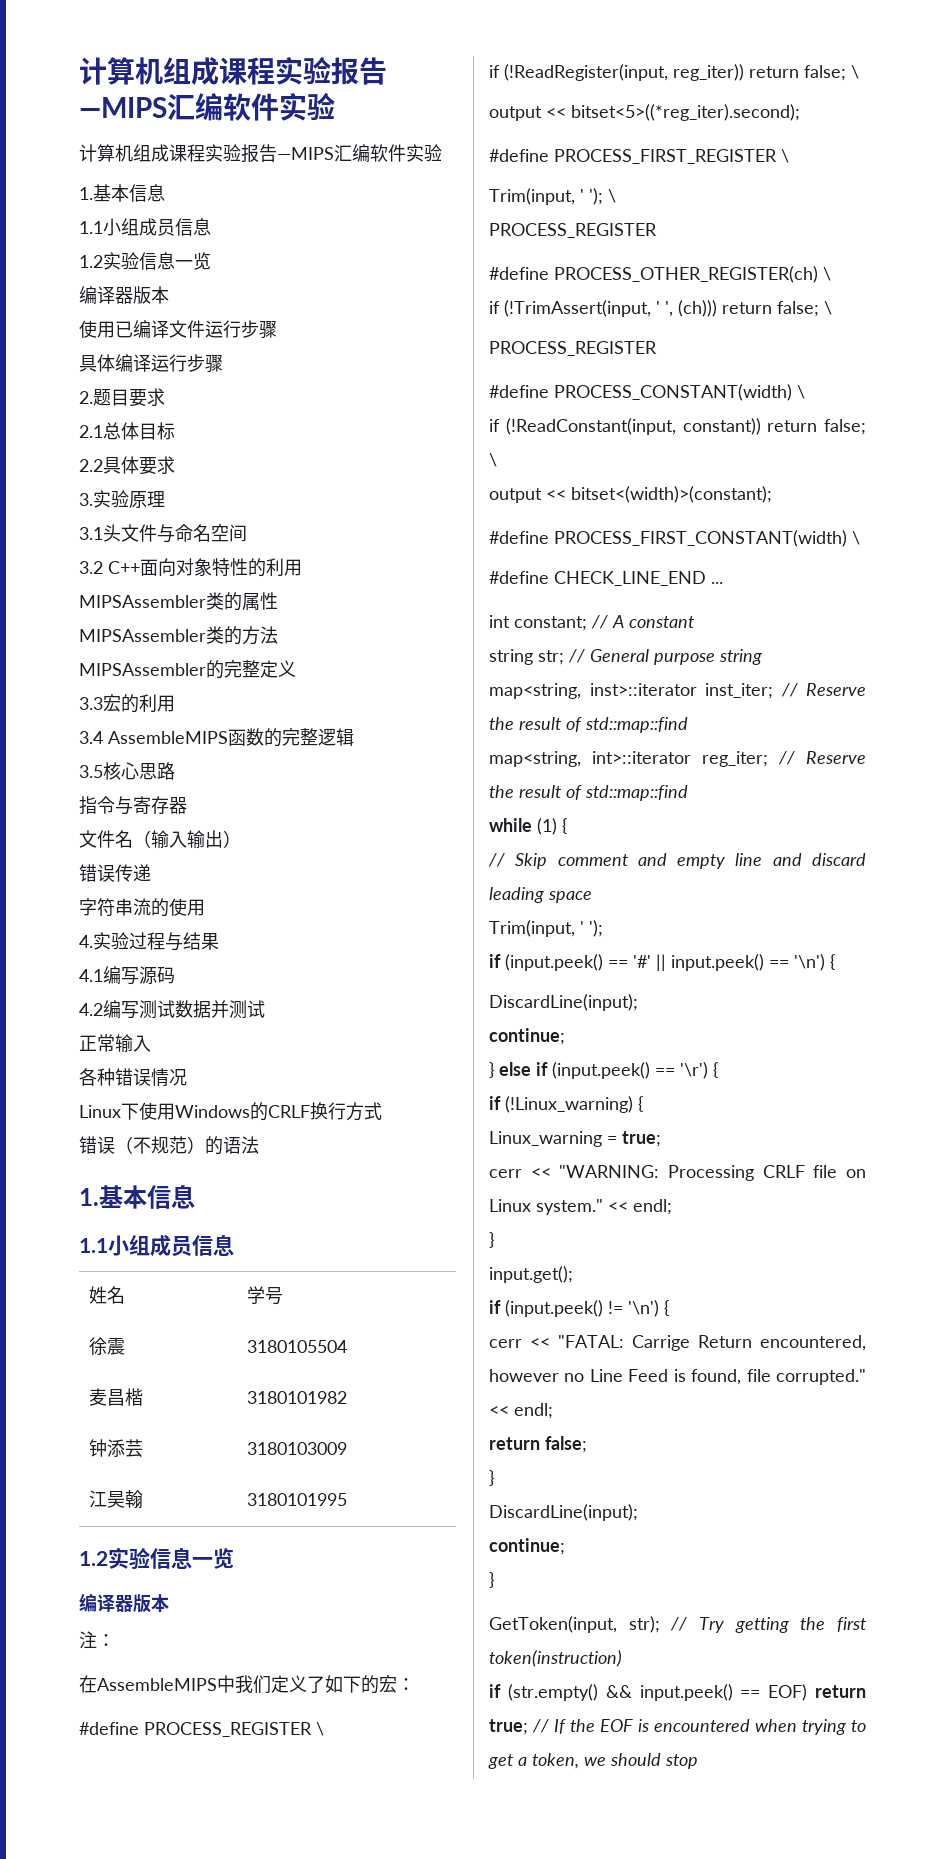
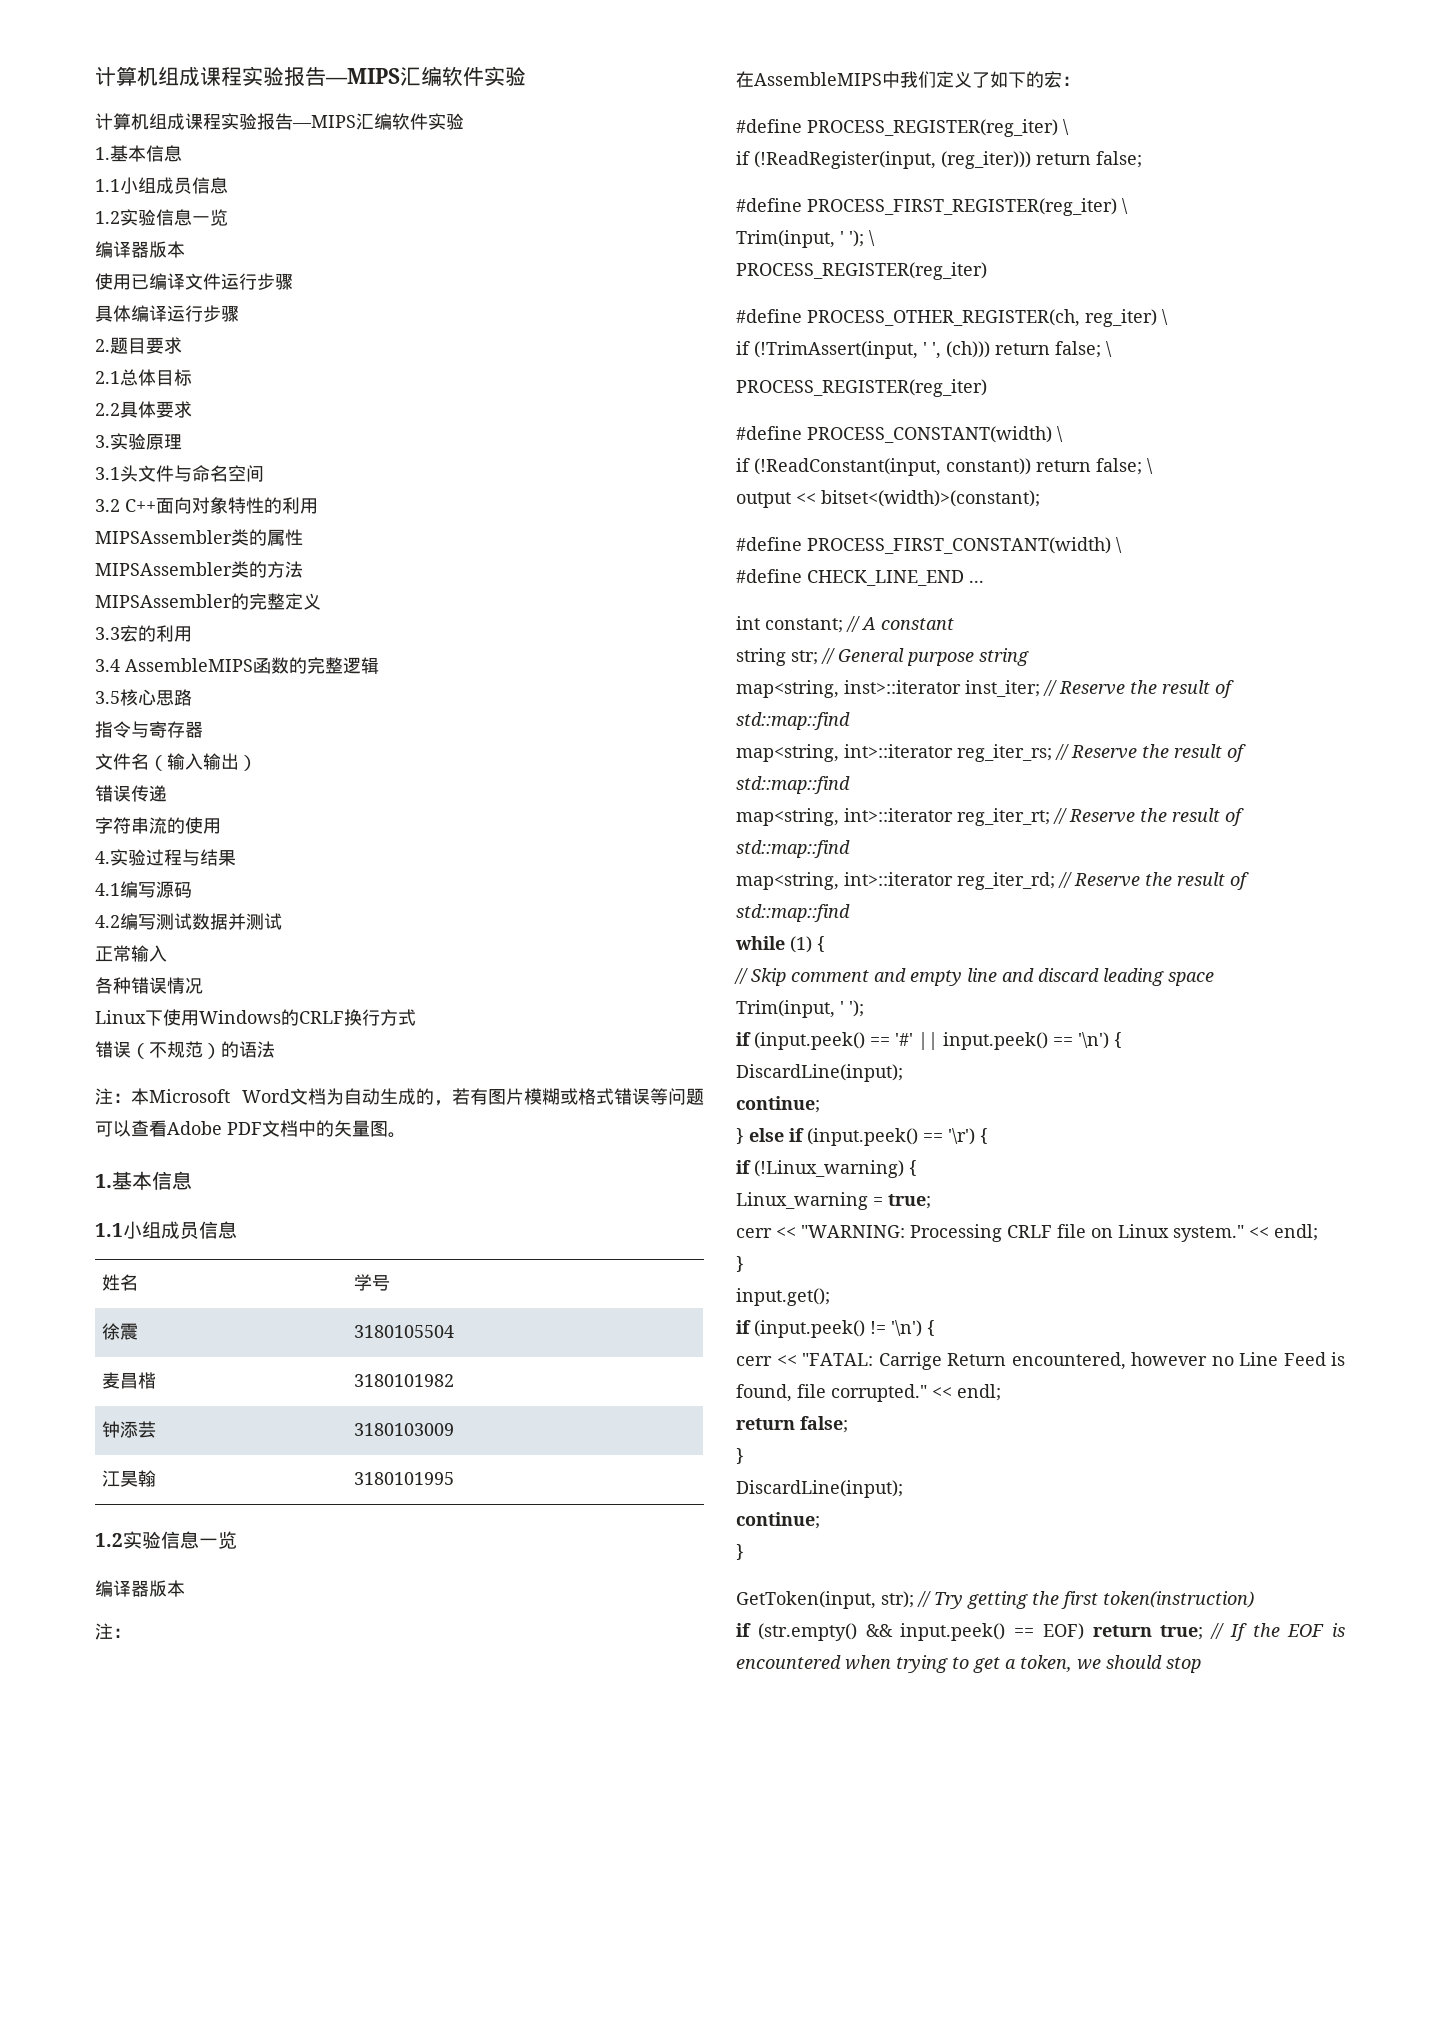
(259, 1145) none -> [95,1088,704,1106] [95,1120,406,1138] // 注：本Microsoft Word文档为自动生成的，若有图片模糊或格式错误等问题可以查看Adobe PDF文档中的矢量图。
[144,1722,312,1737] PROCESS_REGISTER -> [807,119,1058,137] PROCESS_REGISTER(reg_iter)
[673,64,859,81] [489,104,800,121] [489,149,777,164] reg_iter)) return false; \ // output << bitset<5>((*reg_iter).second); // #define PROCESS_FIRST_REGISTER -> [941,151,1142,169] [736,198,1117,216] (reg_iter))) return false; // #define PROCESS_FIRST_REGISTER(reg_iter)
[489,223,657,238] [489,266,818,283] PROCESS_REGISTER // #define PROCESS_OTHER_REGISTER(ch) -> [736,262,987,280] [736,309,1157,327] PROCESS_REGISTER(reg_iter) // #define PROCESS_OTHER_REGISTER(ch, reg_iter)
[489,341,657,356] PROCESS_REGISTER -> [736,379,987,397] PROCESS_REGISTER(reg_iter)
[702,751,768,767] reg_iter; -> [957,744,1246,762] [736,776,850,794] [736,808,1244,826] [736,840,850,858] [736,872,1055,890] reg_iter_rs; // Reserve the result of std::map::find // map<string, int>::iterator reg_iter_rt; // Reserve the result of std::map::find // map<string, int>::iterator reg_iter_rd;

